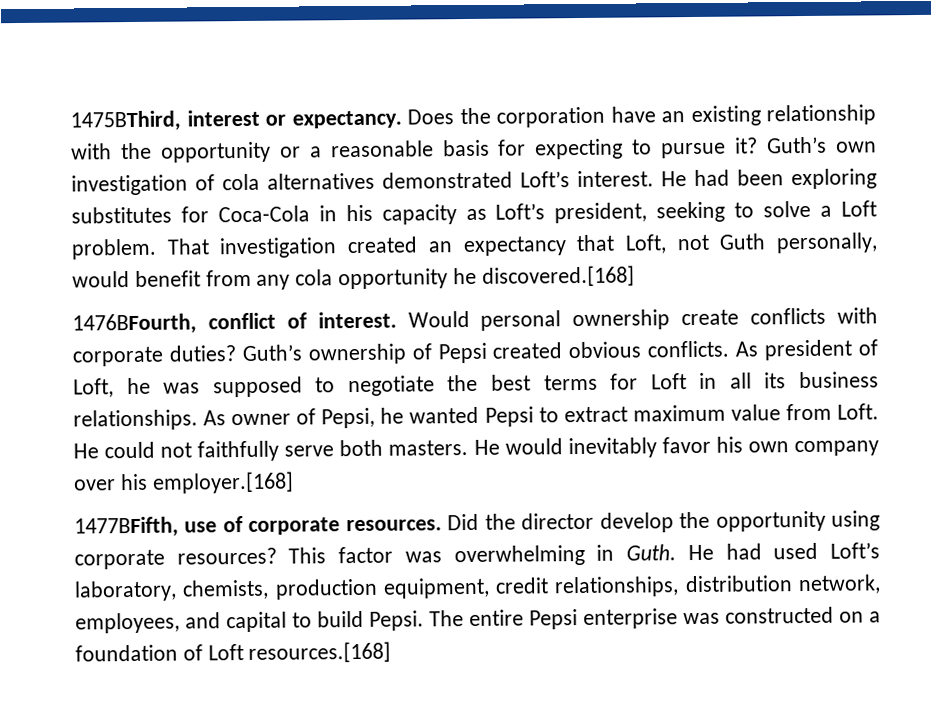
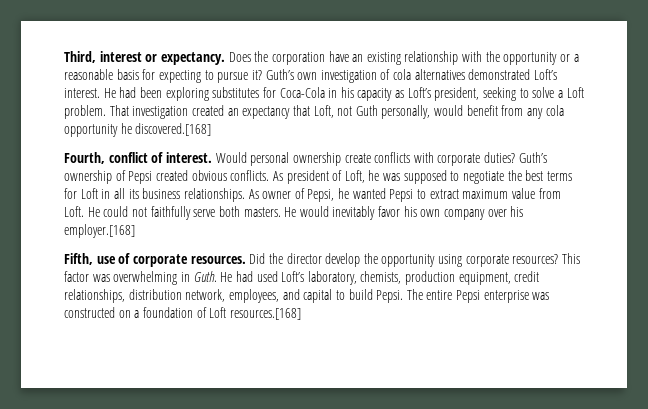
[70,110,181,132] 1475BThird, -> [64,51,96,63] Third,
[72,313,197,335] 1476BFourth, -> [64,152,105,164] Fourth,
[74,516,179,538] 1477BFifth, -> [64,253,93,265] Fifth,

